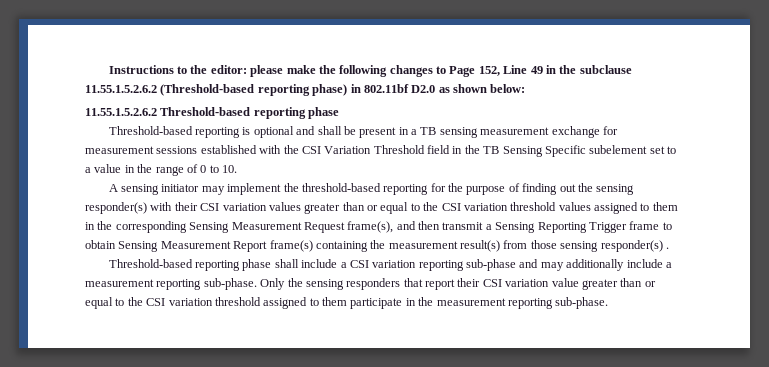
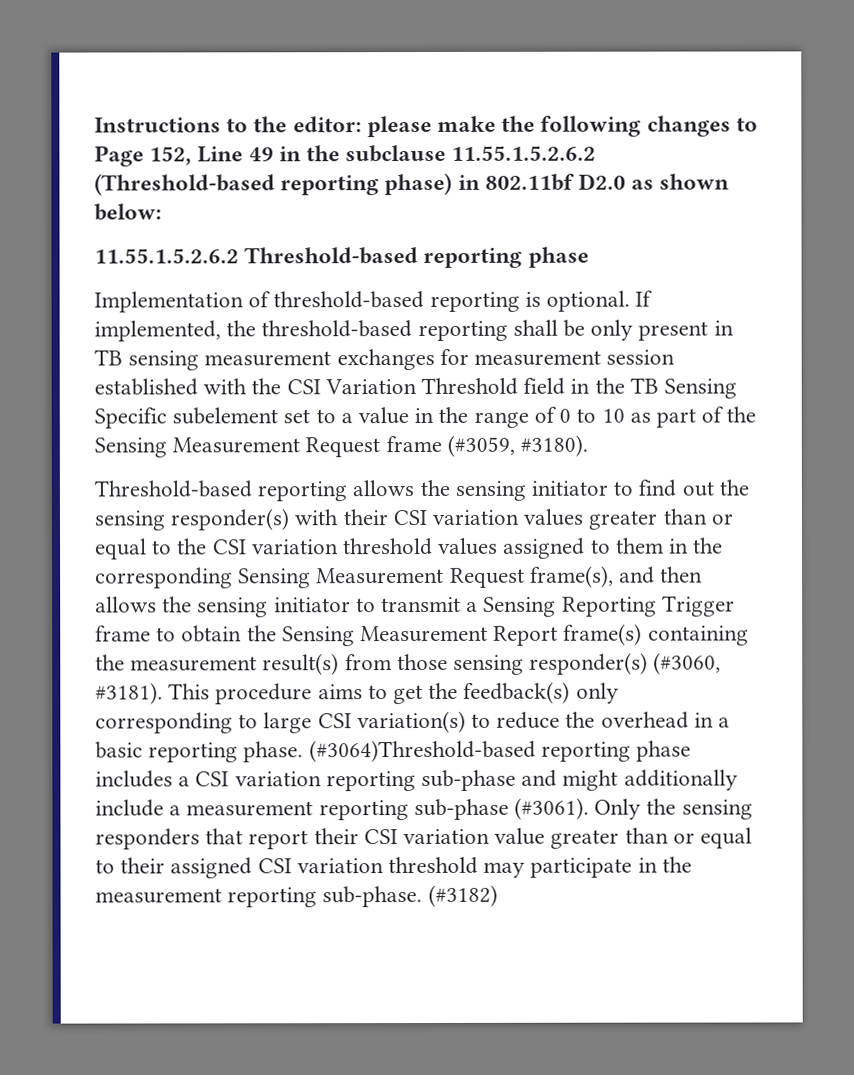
[108,126,316,138] Threshold-based reporting is optional and -> [94,290,654,313] [94,320,508,342] Implementation of threshold-based reporting is optional. If implemented, the threshold-based reporting
(356, 130) none -> [590,319,634,341] only
[411,129,418,135] a -> (734, 328) none
[551,126,600,138] exchange -> [336,348,435,371] exchanges
[156,146,198,154] sessions -> [606,349,676,365] session
[222,165,237,173] [108,183,558,195] 10. // A sensing initiator may implement the threshold-based reporting for the purpose of finding -> [601,406,757,428] [94,434,589,458] [94,479,677,502] 10 as part of the Sensing Measurement Request frame (#3059, #3180). // Threshold-based reporting allows the sensing initiator to find
(440, 225) none -> [95,596,376,618] allows the sensing initiator to
(116, 244) none -> [246,625,277,642] the
[665,247,669,249] [108,259,338,271] . // Threshold-based reporting phase shall include -> [653,652,722,675] [95,681,619,705] [95,710,731,734] [95,739,692,763] [95,770,173,788] (#3060, #3181). This procedure aims to get the feedback(s) only corresponding to large CSI variation(s) to reduce the overhead in a basic reporting phase. (#3064)Threshold-based reporting phase includes
[540,262,564,271] may -> [562,769,619,791] might
[203,278,257,290] sub-phase. -> [413,797,590,821] sub-phase (#3061).
[127,297,347,309] the CSI variation threshold assigned to them -> [120,856,526,879] their assigned CSI variation threshold may
(609, 303) none -> [427,884,498,907] (#3182)

